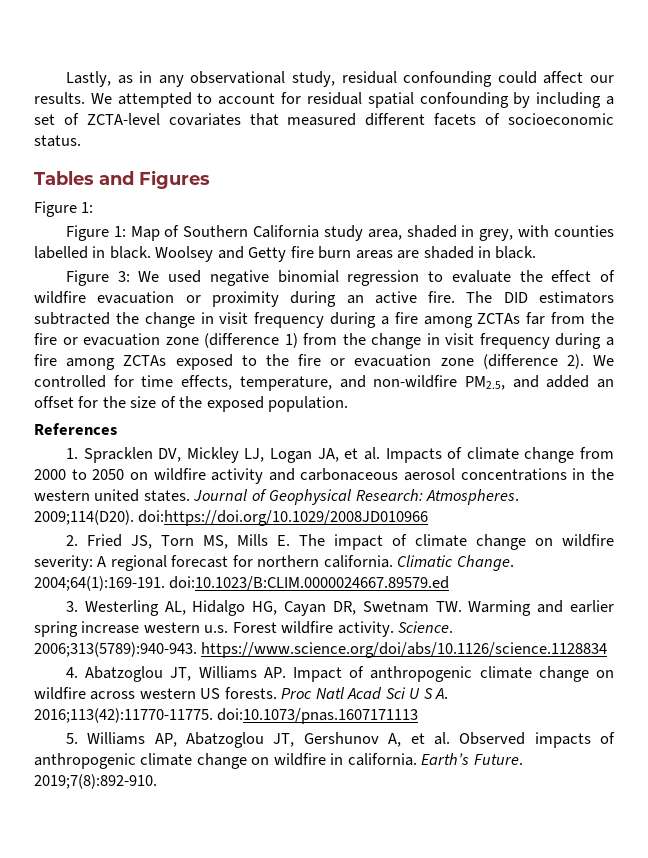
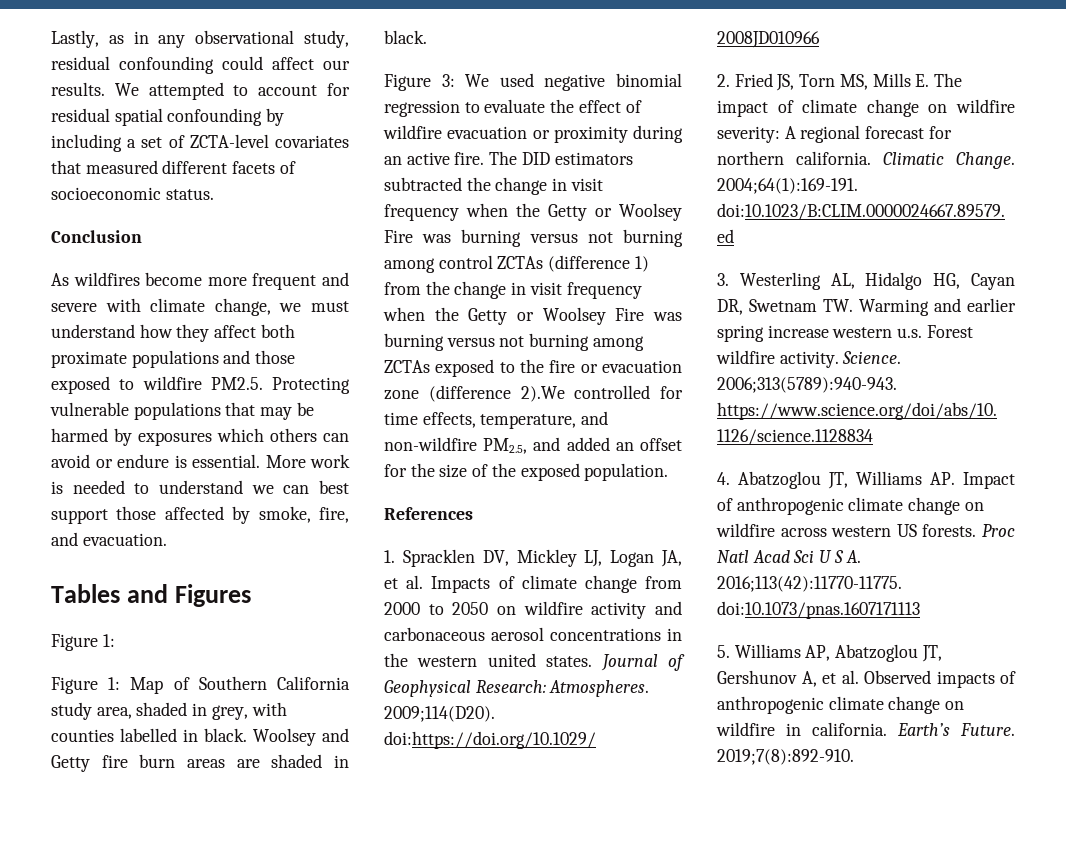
(81, 141) none -> [51,230,142,243] [51,272,349,290] [51,298,349,316] [51,324,295,342] [51,350,296,368] [51,376,350,394] [50,402,314,420] [51,428,349,446] [51,454,350,468] [51,480,349,494] [51,506,349,524] [51,532,167,546] // Conclusion // As wildfires become more frequent and severe with climate change, we must understand how they affect both proximate populations and those exposed to wildfire PM2.5. Protecting vulnerable populations that may be harmed by exposures which others can avoid or endure is essential. More work is needed to understand we can best support those affected by smoke, fire, and evacuation.
[330,312,615,328] [34,333,199,346] during a fire among ZCTAs far from the fire or evacuation zone -> [466,203,682,221] [384,229,683,247] [384,255,544,273] when the Getty or Woolsey Fire was burning versus not burning among control ZCTAs
[555,333,615,349] [34,354,57,366] during a fire -> [383,307,682,325] [384,333,590,351] when the Getty or Woolsey Fire was burning versus not burning
[566,354,614,369] 2). We -> [520,386,565,402] 2).We

